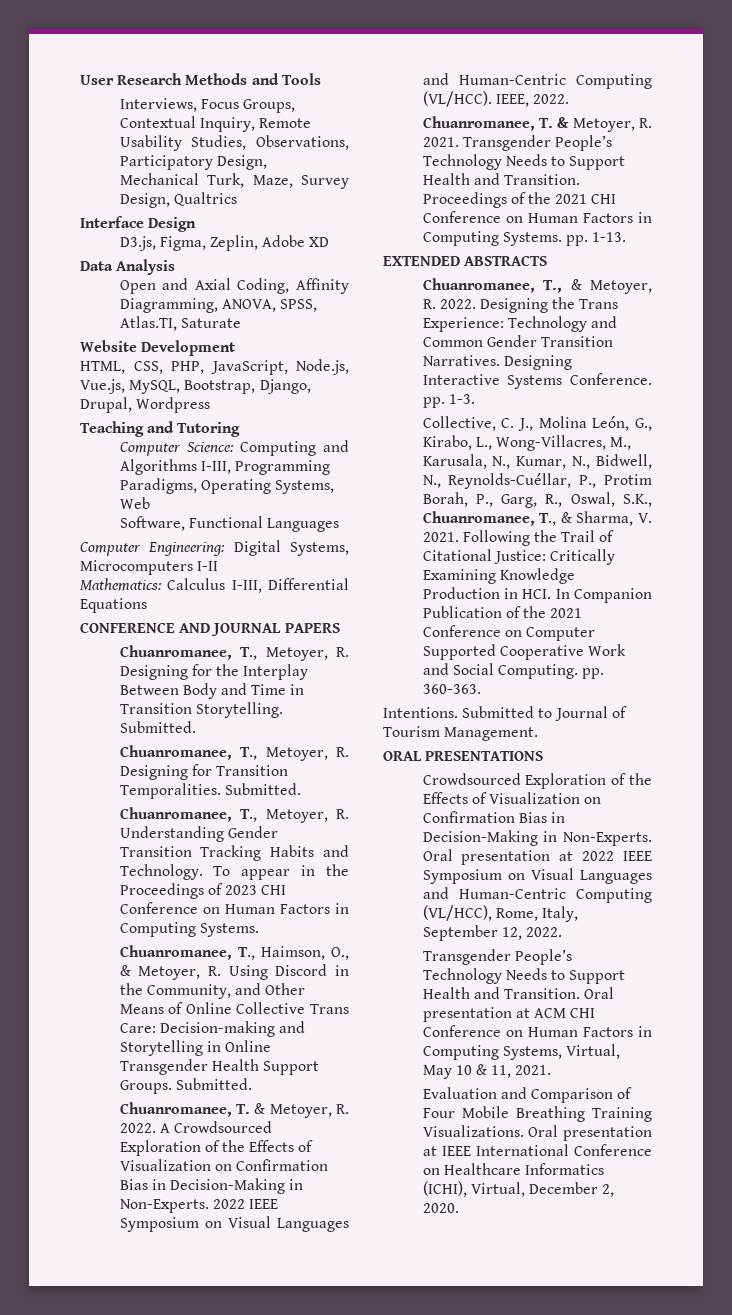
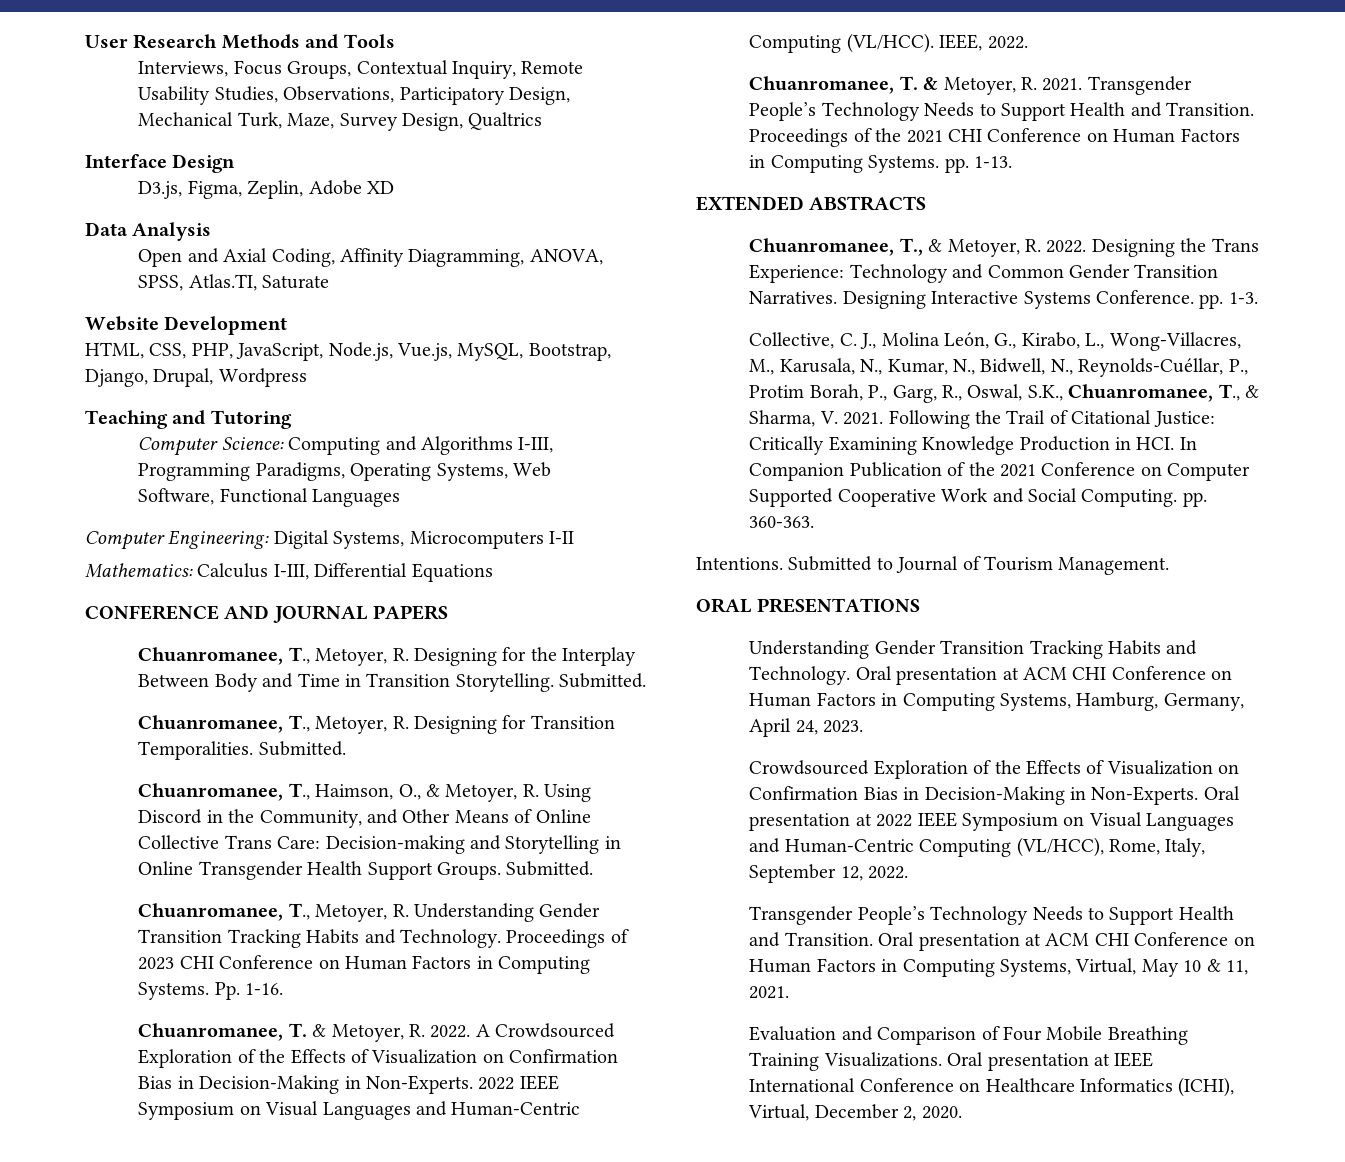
[119,807,349,823] [119,826,278,842] [119,845,349,861] [119,864,349,880] [119,883,287,899] [119,902,349,914] [119,922,259,937] // Chuanromanee, T., Metoyer, R. Understanding Gender Transition Tracking Habits and Technology. To appear in the Proceedings of 2023 CHI Conference on Human Factors in Computing Systems. -> (346, 748) none
(252, 1084) none -> [138,903,601,922] [138,929,629,948] [138,955,591,974] [138,982,284,1000] // Chuanromanee, T., Metoyer, R. Understanding Gender Transition Tracking Habits and Technology. Proceedings of 2023 CHI Conference on Human Factors in Computing Systems. Pp. 1-16.
(544, 756) none -> [749,640,1198,659] [749,666,1233,685] [749,692,1244,711] [749,718,864,737] // Understanding Gender Transition Tracking Habits and Technology. Oral presentation at ACM CHI Conference on Human Factors in Computing Systems, Hamburg, Germany, April 24, 2023.

